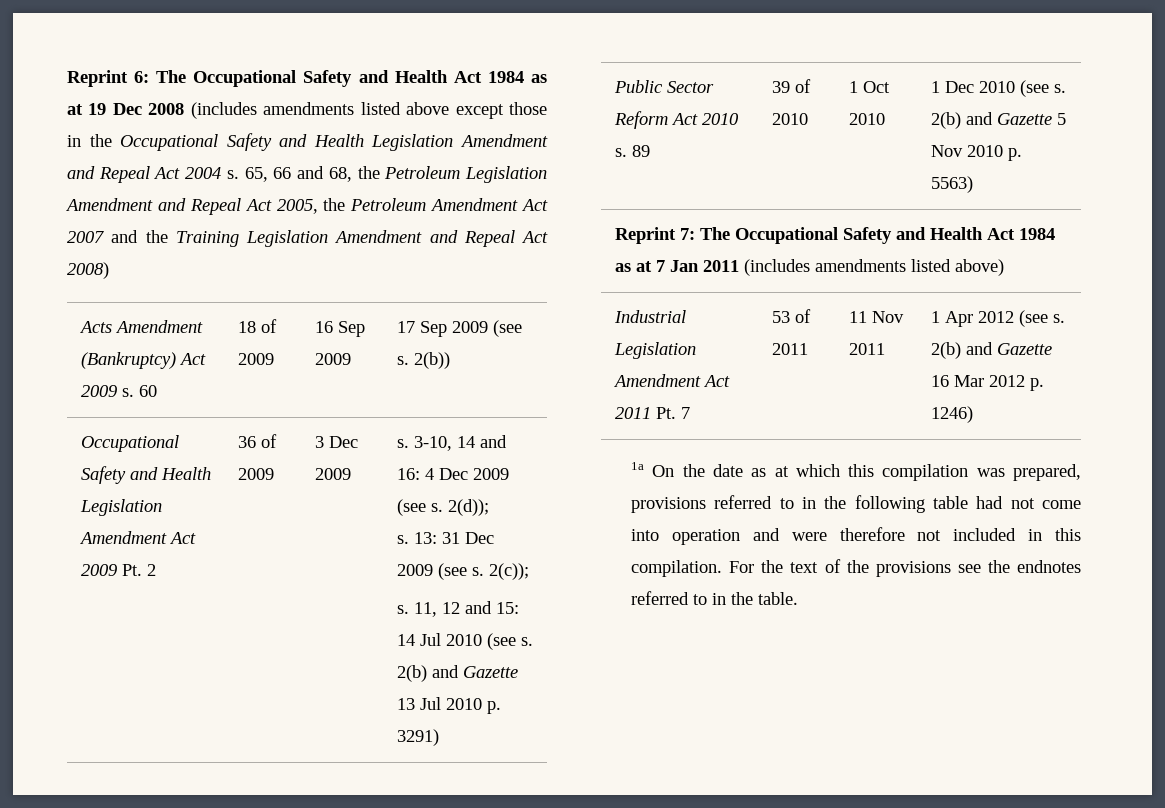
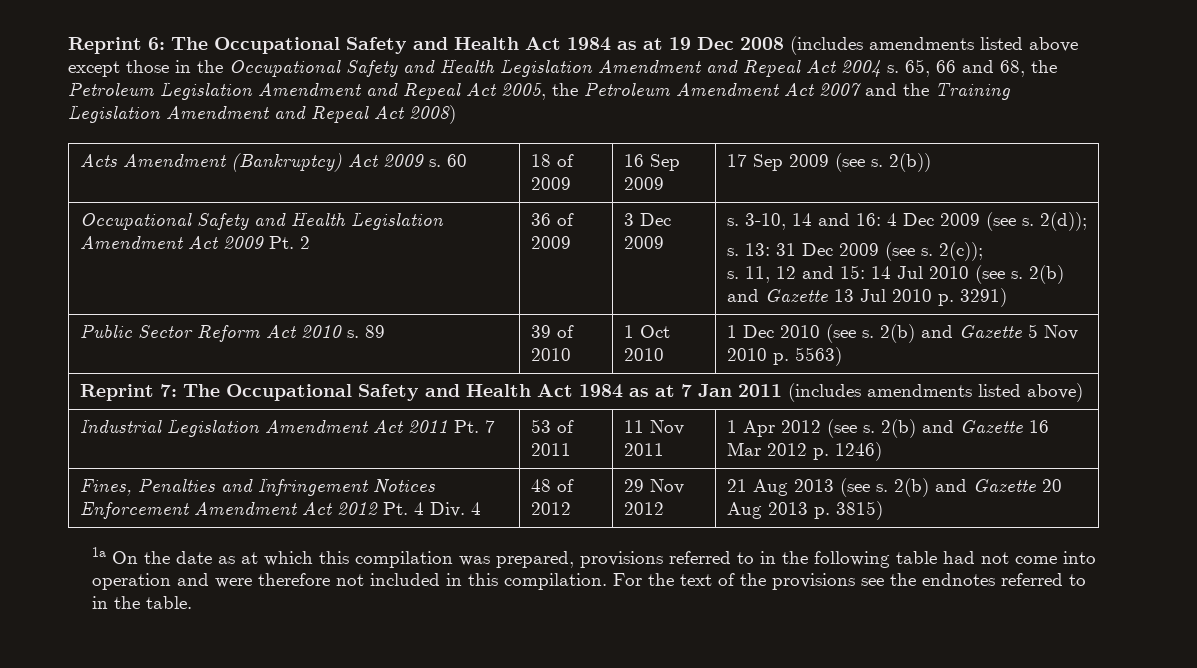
(973, 414) none -> [79,478,435,496] [79,501,481,519] [530,479,574,492] [530,502,571,515] [623,479,684,494] [623,502,664,515] [726,478,1062,497] [726,501,883,520] // Fines, Penalties and Infringement Notices Enforcement Amendment Act 2012 Pt. 4 Div. 4 | 48 of 2012 | 29 Nov 2012 | 21 Aug 2013 (see s. 2(b) and Gazette 20 Aug 2013 p. 3815)

